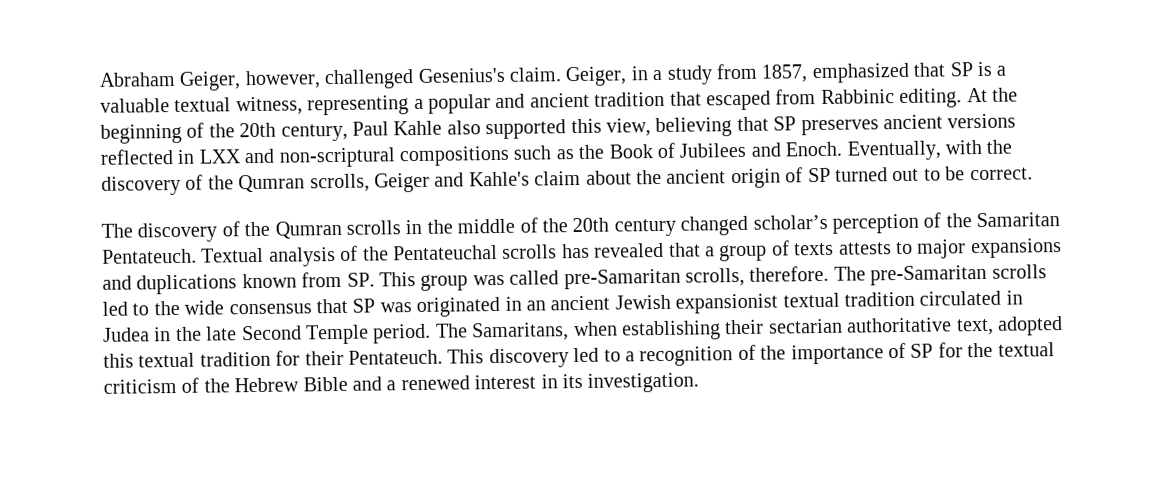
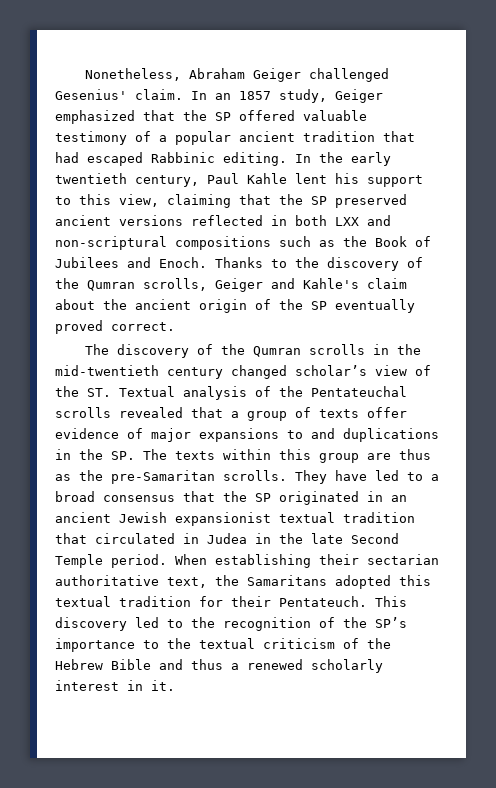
[99,61,1007,91] [100,95,410,116] Abraham Geiger, however, challenged Gesenius's claim. Geiger, in a study from 1857, emphasized that SP is a valuable textual witness, representing -> [84,68,389,82] [55,89,383,103] [55,110,367,124] [55,131,151,145] Nonetheless, Abraham Geiger challenged Gesenius' claim. In an 1857 study, Geiger emphasized that the SP offered valuable testimony of
[495,93,526,109] and -> (231, 138) none
[705,87,1018,111] [100,116,879,144] escaped from Rabbinic editing. At the beginning of the 20th century, Paul Kahle also supported this view, believing that SP preserves -> [55,152,391,166] [55,173,423,187] [55,194,407,208] had escaped Rabbinic editing. In the early twentieth century, Paul Kahle lent his support to this view, claiming that the SP preserved
(196, 156) none -> [295,215,327,226] both
[846,139,982,161] Eventually, with -> [215,257,287,268] Thanks to
[807,166,966,183] SP turned out to be -> [279,299,415,313] [55,320,103,334] the SP eventually proved
[457,217,610,234] middle of the 20th -> [55,365,159,376] mid-twentieth
[831,212,1061,234] [102,248,197,264] perception of the Samaritan Pentateuch. -> [375,365,431,376] [55,386,111,397] view of the ST.
[561,243,590,259] has -> (111, 412) none
[838,241,913,255] attests to -> [367,407,407,418] [55,428,143,439] offer evidence of
(1062, 248) none -> [287,430,303,439] to
[241,264,1047,291] [102,298,412,316] known from SP. This group was called pre-Samaritan scrolls, therefore. The pre-Samaritan scrolls led to the wide consensus that SP was -> [55,449,431,463] [55,470,439,484] [55,491,271,502] in the SP. The texts within this group are thus as the pre-Samaritan scrolls. They have led to a broad consensus that the SP
(915, 299) none -> [55,533,87,544] that
[435,321,618,342] The Samaritans, when -> [175,554,207,565] When
(994, 327) none -> [215,575,327,586] the Samaritans
[624,351,635,362] a -> [191,617,215,628] the
[790,342,963,365] importance of SP for -> [375,617,407,628] [55,638,159,652] SP’s importance to
(382, 383) none -> [191,659,223,670] thus
(470, 383) none -> [311,659,383,673] scholarly
[561,372,700,393] its investigation. -> [151,680,175,691] it.

